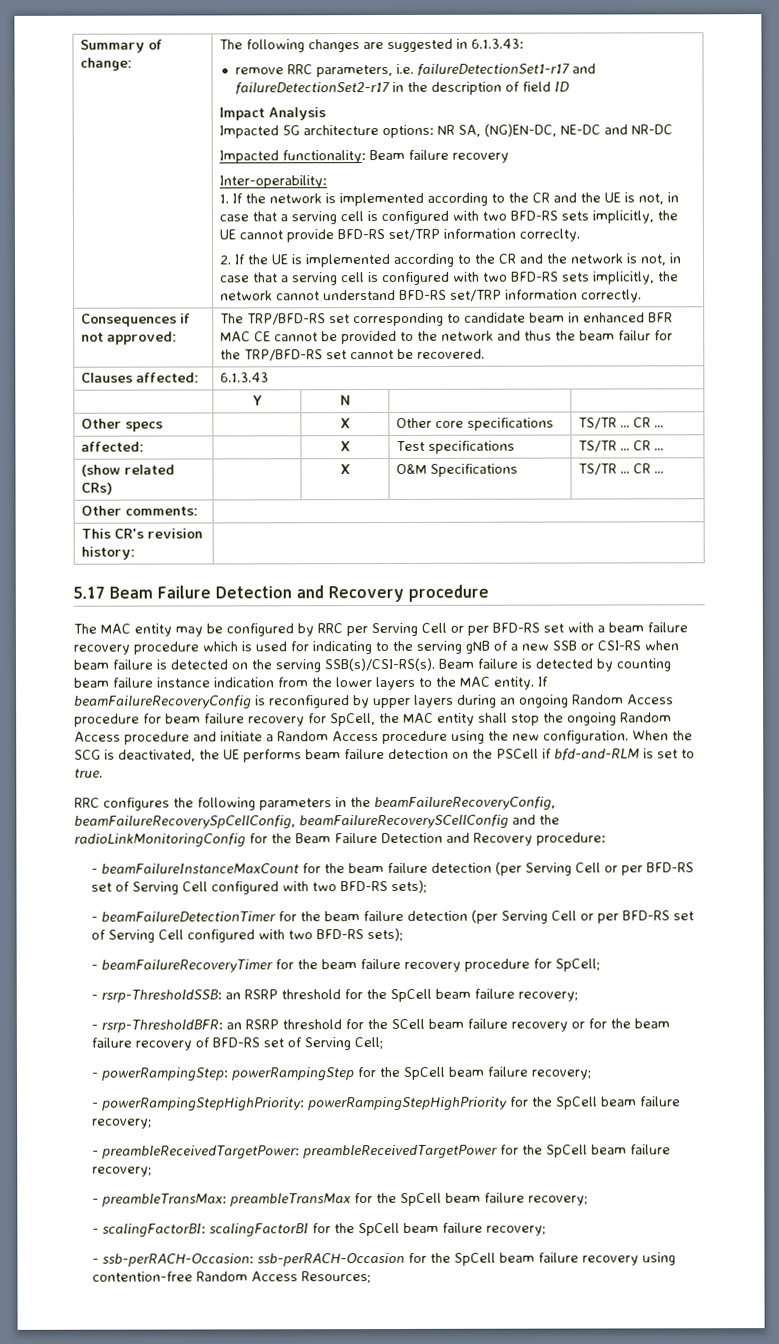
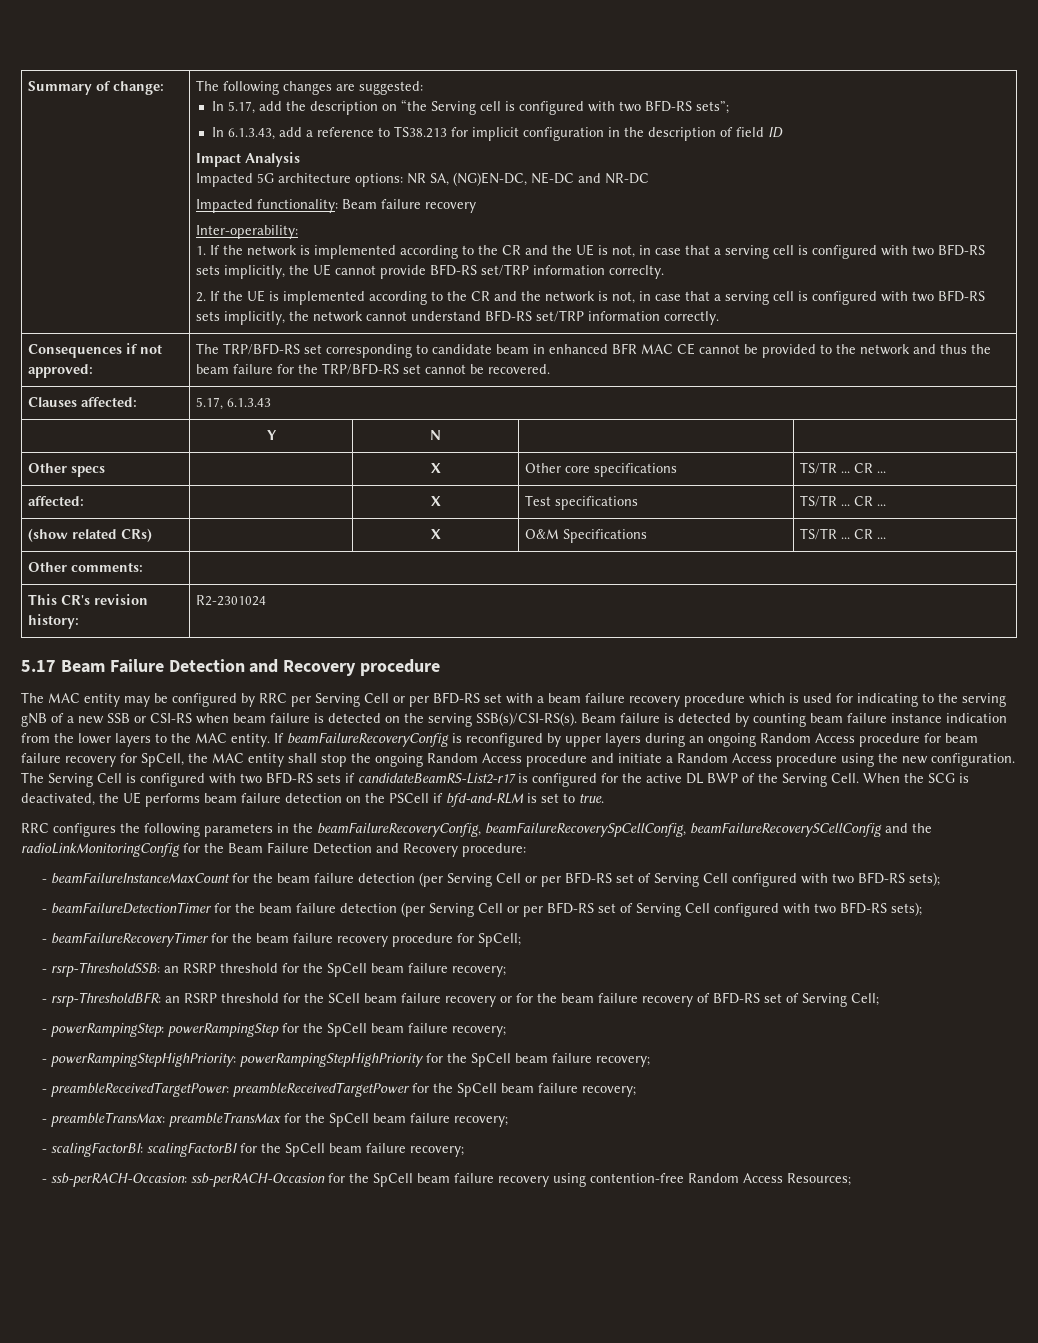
[387,38,525,53] [235,63,597,78] [235,81,391,95] suggested in 6.1.3.43: // remove RRC parameters, i.e. failureDetectionSet1-r17 and failureDetectionSet2-r17 -> [359,81,424,95] [211,99,729,115] [211,126,604,141] suggested: // In 5.17, add the description on “the Serving cell is configured with two BFD-RS sets”; // In 6.1.3.43, add a reference to TS38.213 for implicit configuration
[618,330,652,341] failur -> [233,364,274,374] failure
(200, 377) none -> [196,397,224,410] 5.17,
(136, 553) none -> [196,595,267,606] R2-2301024
(629, 737) none -> [21,772,859,787] The Serving Cell is configured with two BFD-RS sets if candidateBeamRS-List2-r17 is configured for the active DL BWP of the Serving Cell.

